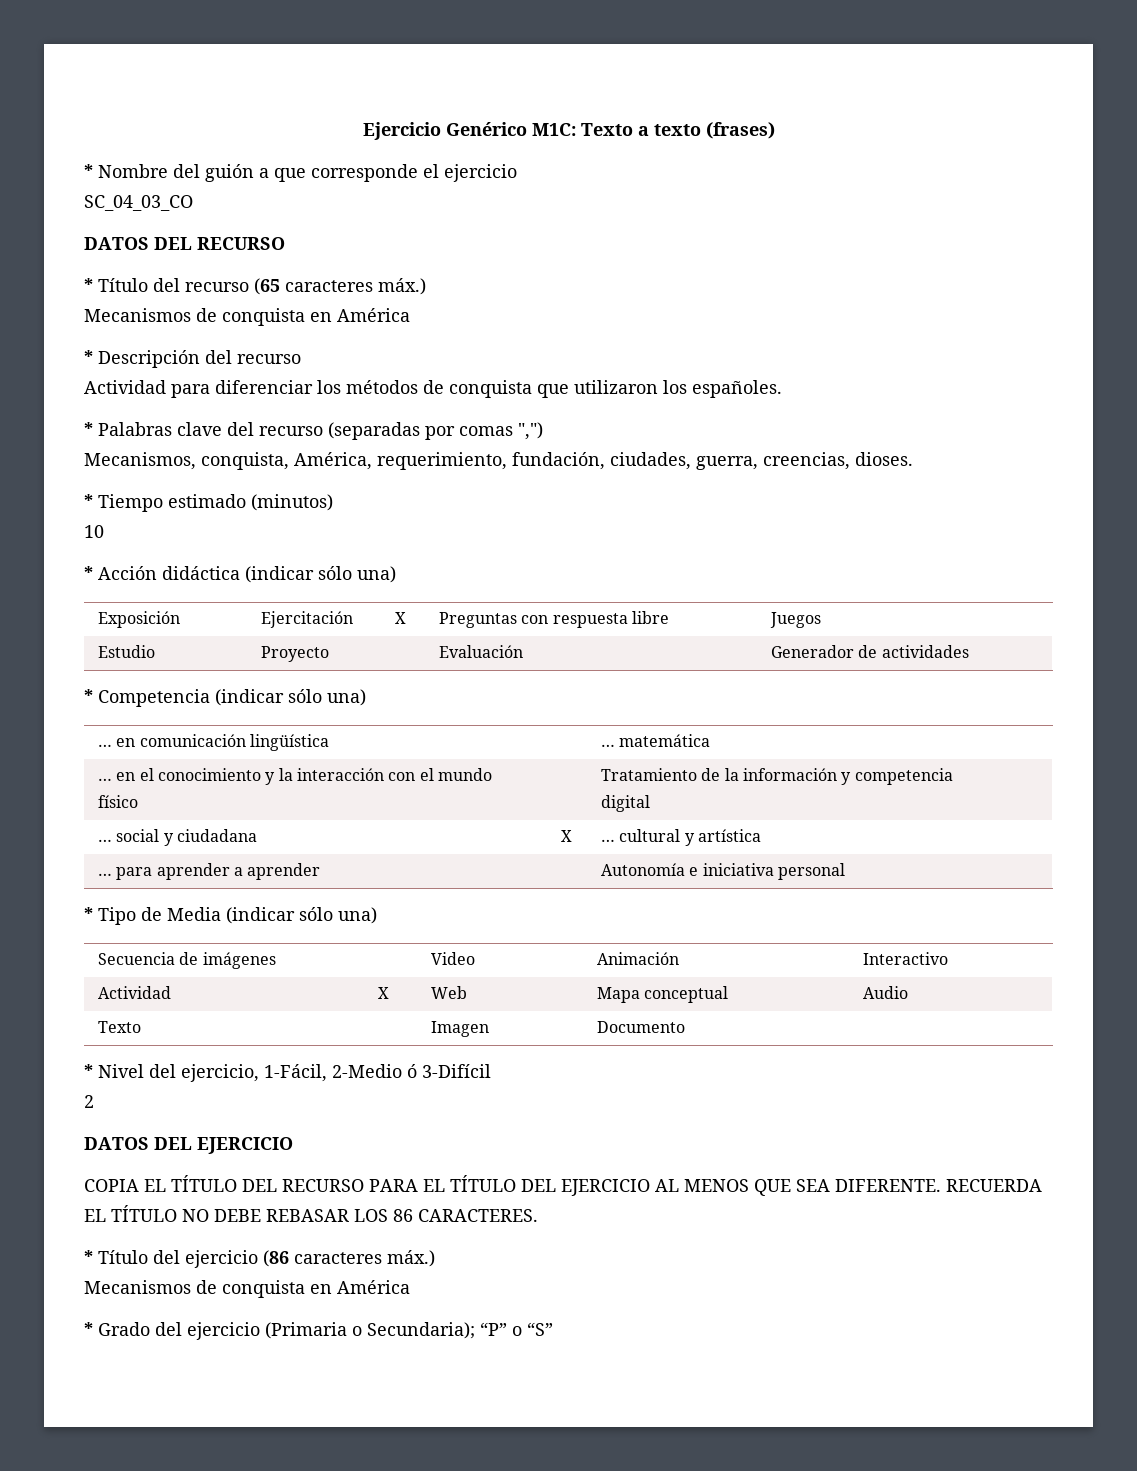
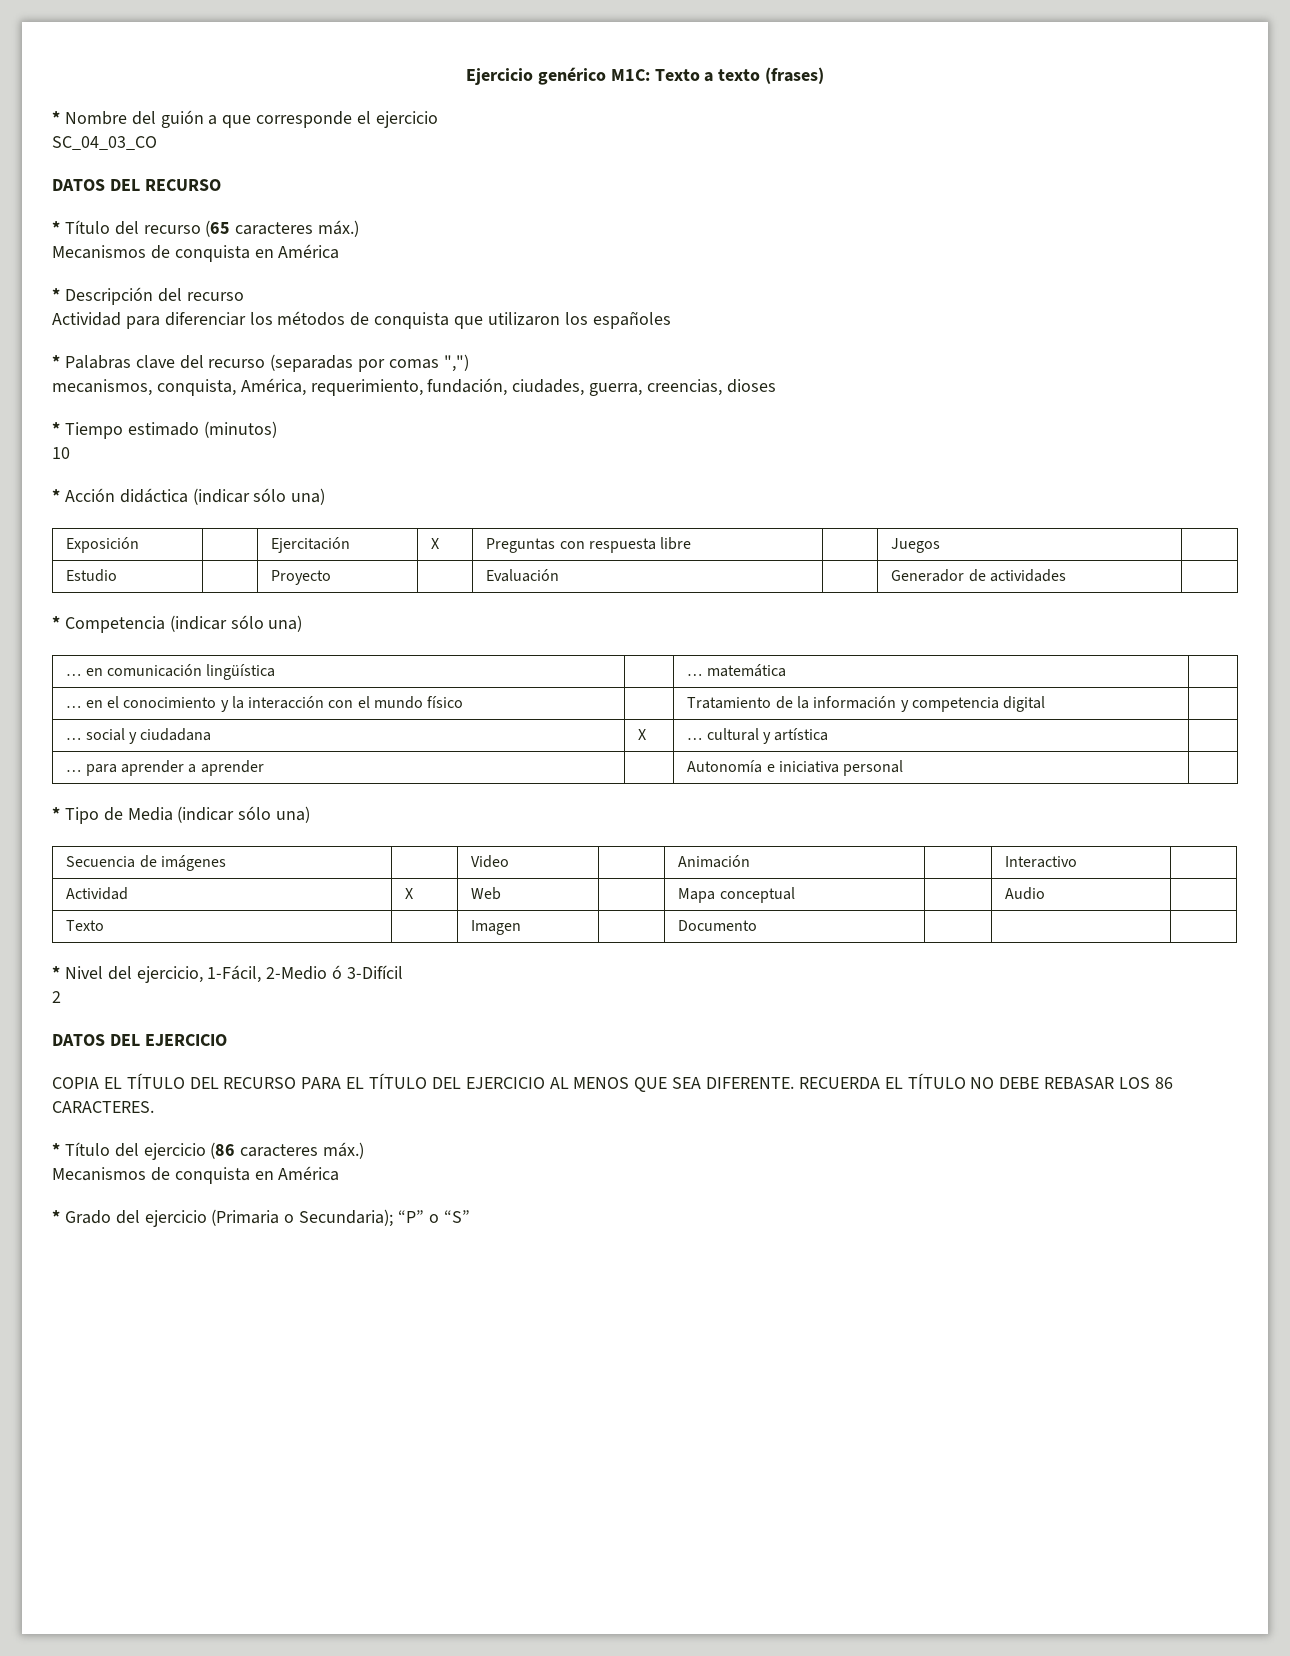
[445,122,527,136] Genérico -> [537,67,606,85] genérico
[692,380,782,398] españoles. -> [592,311,671,329] españoles
[84,452,196,470] Mecanismos, -> [52,379,152,396] mecanismos,
[855,452,913,466] dioses. -> [726,379,776,393] dioses

